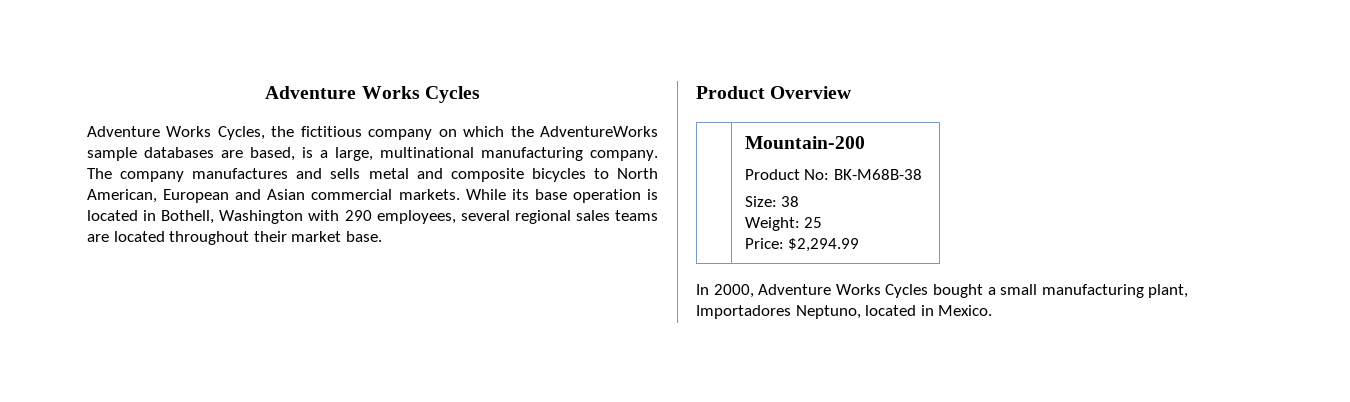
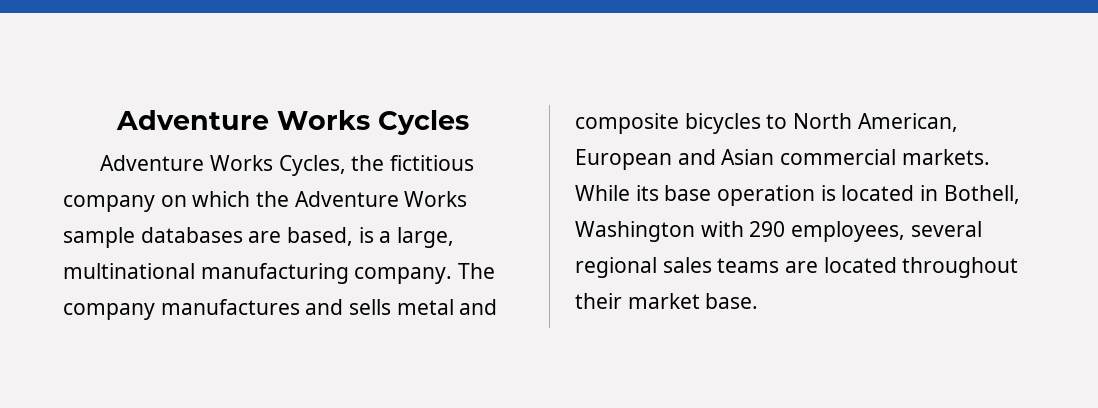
[540,126,658,137] AdventureWorks -> [294,191,468,207] Adventure Works
[696,86,852,99] [744,136,865,149] [744,169,922,180] [744,196,800,207] [744,217,823,231] [744,238,860,252] [696,284,1189,298] [696,305,993,319] // Product Overview // | Mountain-200 // Product No: BK-M68B-38 // Size: 38 // Weight: 25 // Price: $2,294.99 // In 2000, Adventure Works Cycles bought a small manufacturing plant, Importadores Neptuno, located in Mexico. -> (759, 301) none

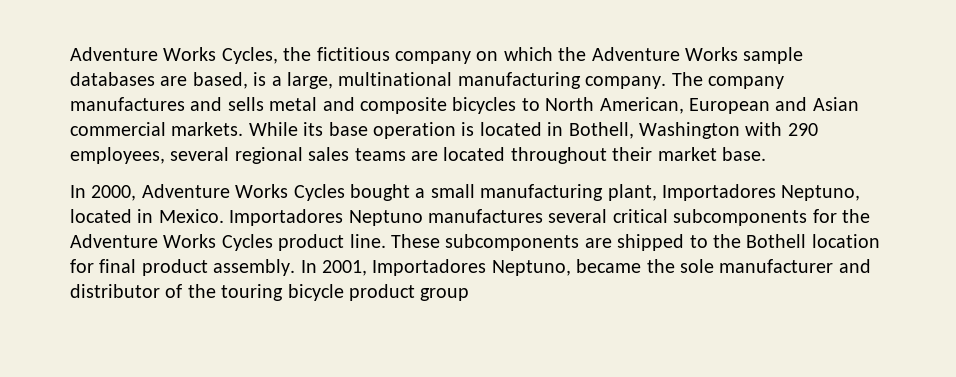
[116,110,469,135] [100,155,273,171] Adventure Works Cycles // Adventure Works -> [70,47,217,61] Adventure Works
(759, 301) none -> [70,184,861,201] [70,209,870,226] [70,234,880,251] [70,259,871,276] [70,284,470,301] // In 2000, Adventure Works Cycles bought a small manufacturing plant, Importadores Neptuno, located in Mexico. Importadores Neptuno manufactures several critical subcomponents for the Adventure Works Cycles product line. These subcomponents are shipped to the Bothell location for final product assembly. In 2001, Importadores Neptuno, became the sole manufacturer and distributor of the touring bicycle product group

